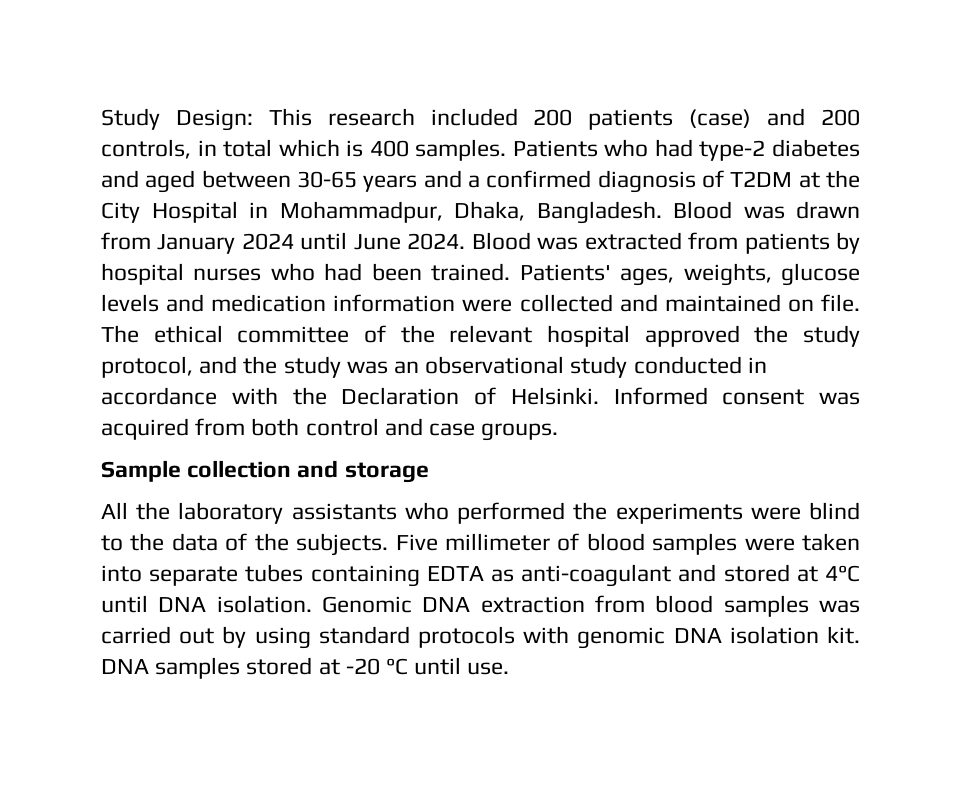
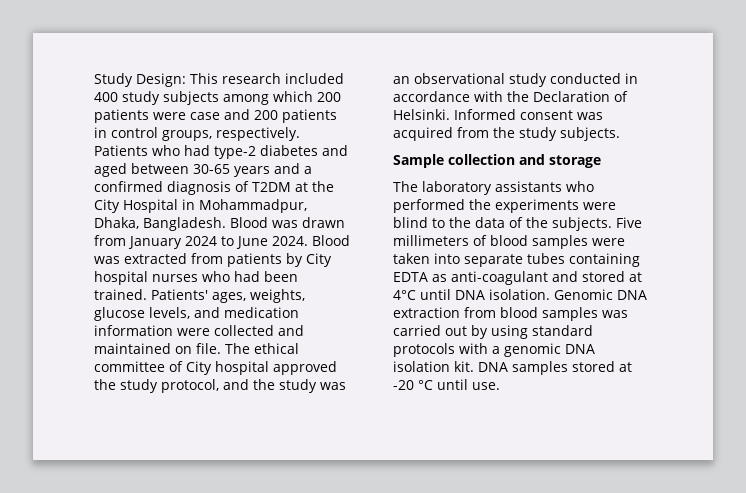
[533,108,860,130] [101,139,507,161] 200 patients (case) and 200 controls, in total which is 400 samples. -> [94,91,341,105] [94,109,337,123] [94,127,300,141] 400 study subjects among which 200 patients were case and 200 patients in control groups, respectively.
[300,232,348,250] until -> [221,236,234,246] to
(860, 243) none -> [306,253,332,267] City
[101,294,159,312] levels -> [149,307,190,319] levels,
[400,325,533,343] the relevant -> [186,361,212,375] City
[251,418,559,441] both control and case groups. -> [493,127,620,141] the study subjects.
[101,502,171,520] All the -> [393,181,418,192] The
[444,533,550,551] millimeter -> [393,235,469,246] millimeters
(570, 635) none -> [492,346,500,354] a

